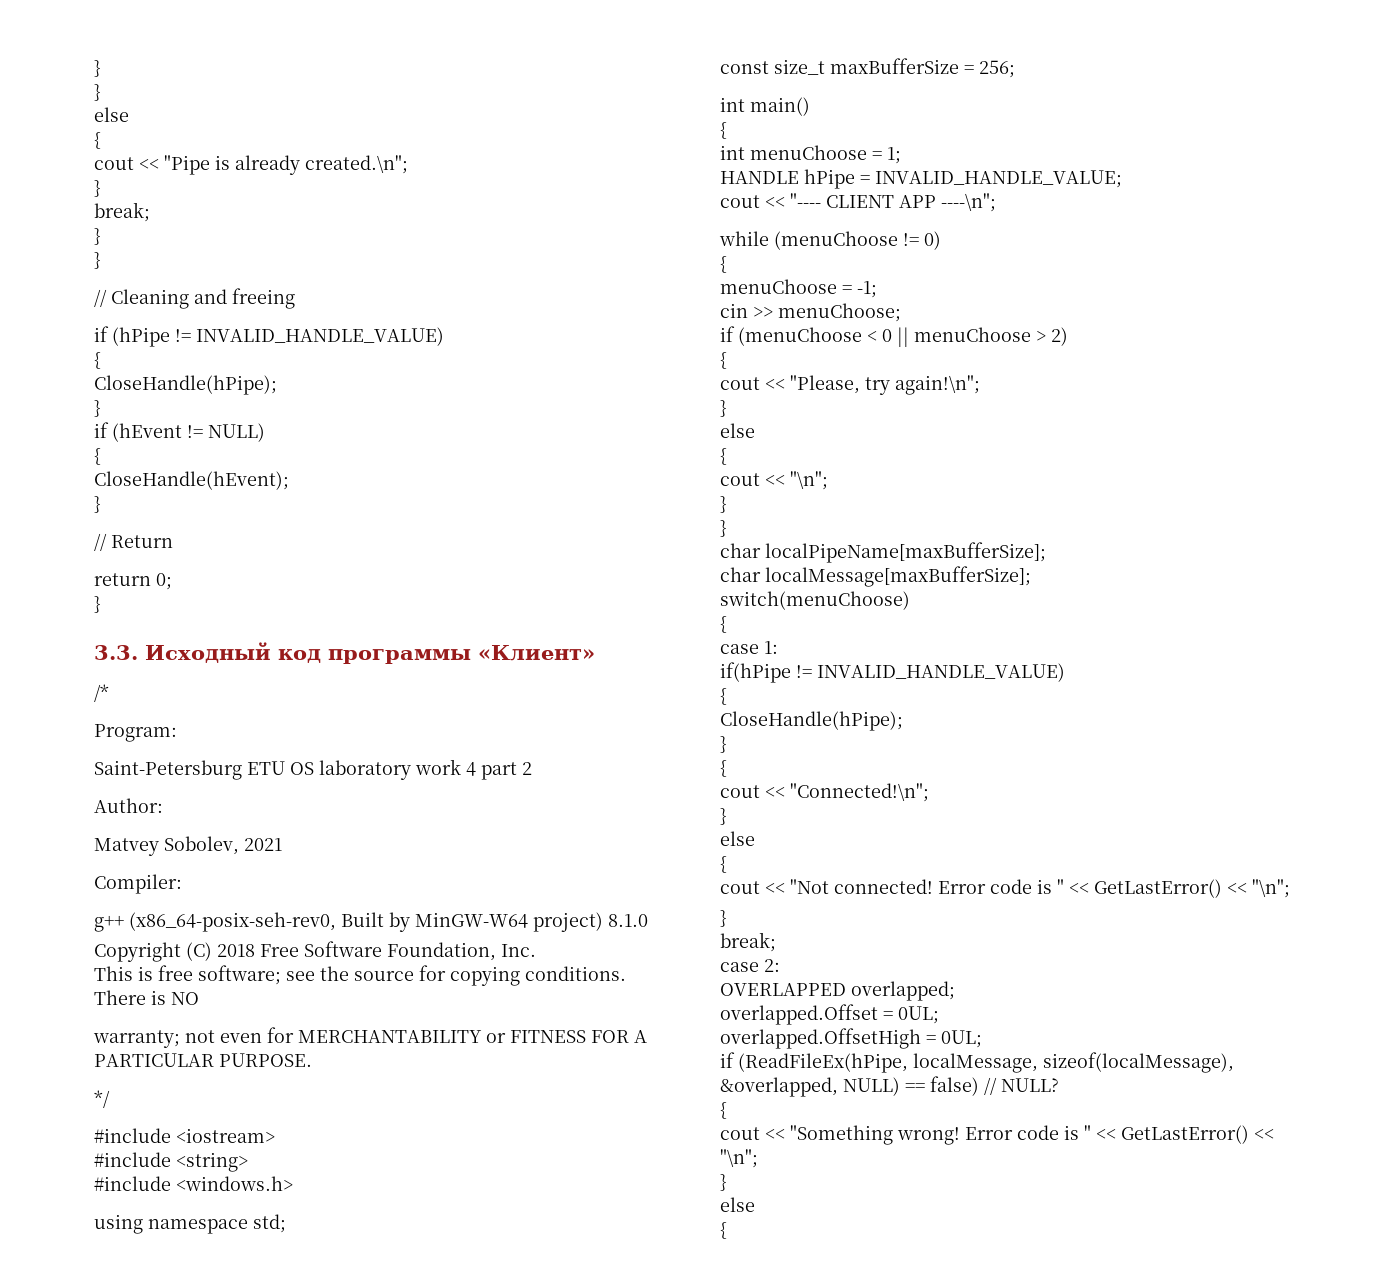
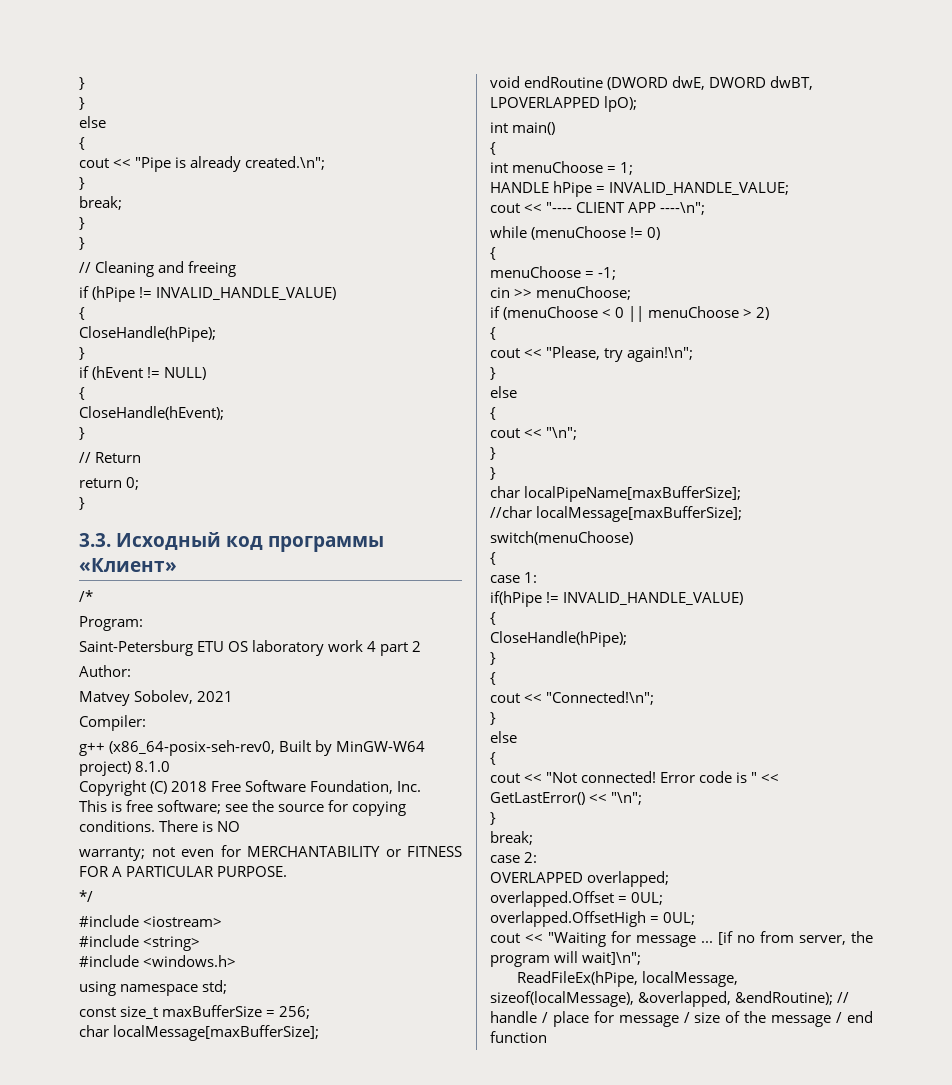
(1015, 69) none -> [79,1025,320,1041] [490,76,814,90] [490,96,638,112] // char localMessage[maxBufferSize]; // void endRoutine (DWORD dwE, DWORD dwBT, LPOVERLAPPED lpO);
[720,567,761,582] char -> [490,506,532,518] //char
[720,1052,1234,1073] [720,1076,1059,1097] [720,1102,727,1119] [720,1125,1274,1145] [720,1149,758,1168] [720,1174,727,1191] [720,1197,755,1212] [720,1222,727,1239] if (ReadFileEx(hPipe, localMessage, sizeof(localMessage), &overlapped, NULL) == false) // NULL? // { // cout << "Something wrong! Error code is " << GetLastError() << "\n"; // } // else // { -> [490,931,873,947] [490,951,642,967] [516,971,738,987] [490,991,850,1007] [490,1011,873,1027] [490,1031,547,1043] cout << "Waiting for message ... [if no from server, the program will wait]\n"; // ReadFileEx(hPipe, localMessage, sizeof(localMessage), &overlapped, &endRoutine); // handle / place for message / size of the message / end function

